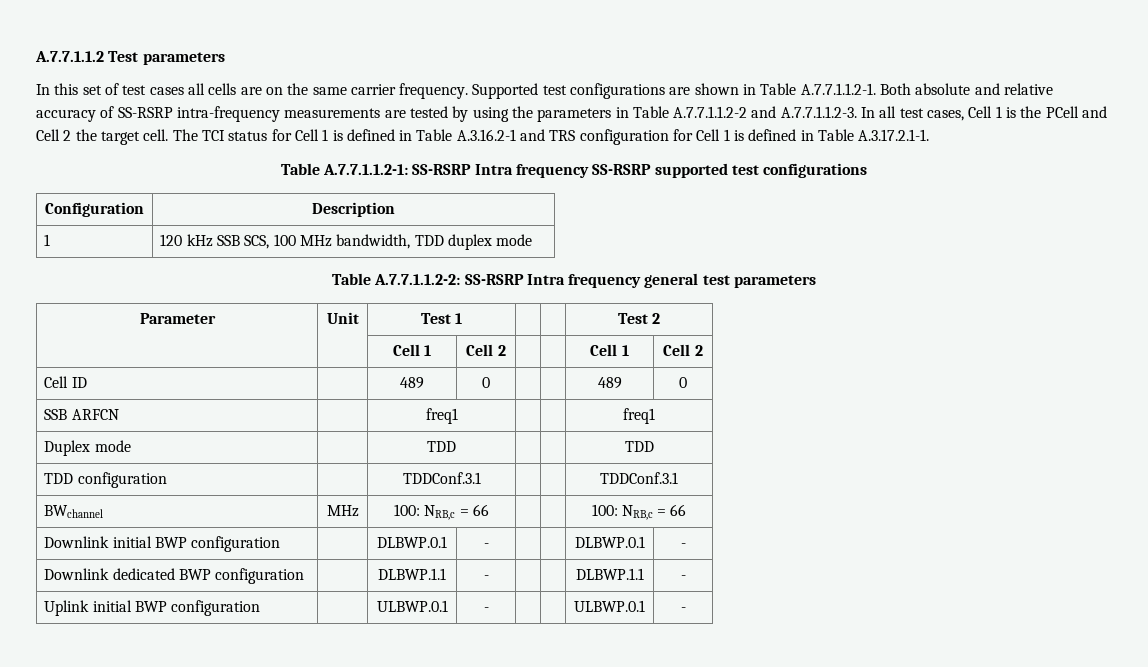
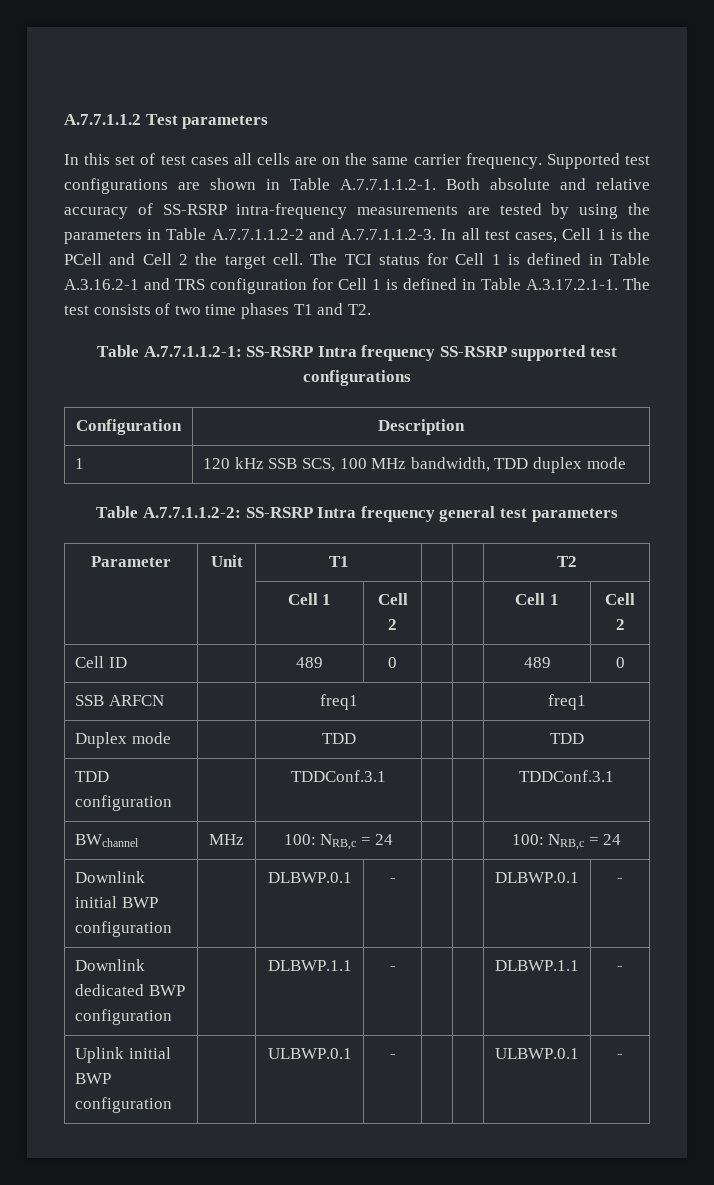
(930, 135) none -> [623,278,650,290] [64,303,371,319] The test consists of two time phases T1 and T2.
[420,313,463,324] [617,313,661,324] Test 1 | | | Test 2 -> [328,556,349,567] [556,556,577,567] T1 | | | T2
[472,504,489,516] [591,504,687,520] 66 | | | 100: NRB,c = 66 -> [375,834,394,845] [511,834,622,850] 24 | | | 100: NRB,c = 24

